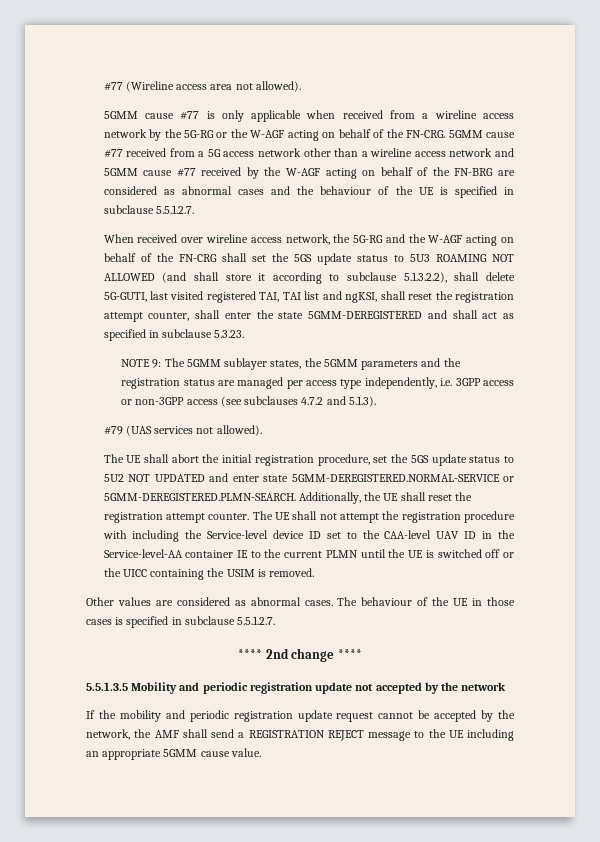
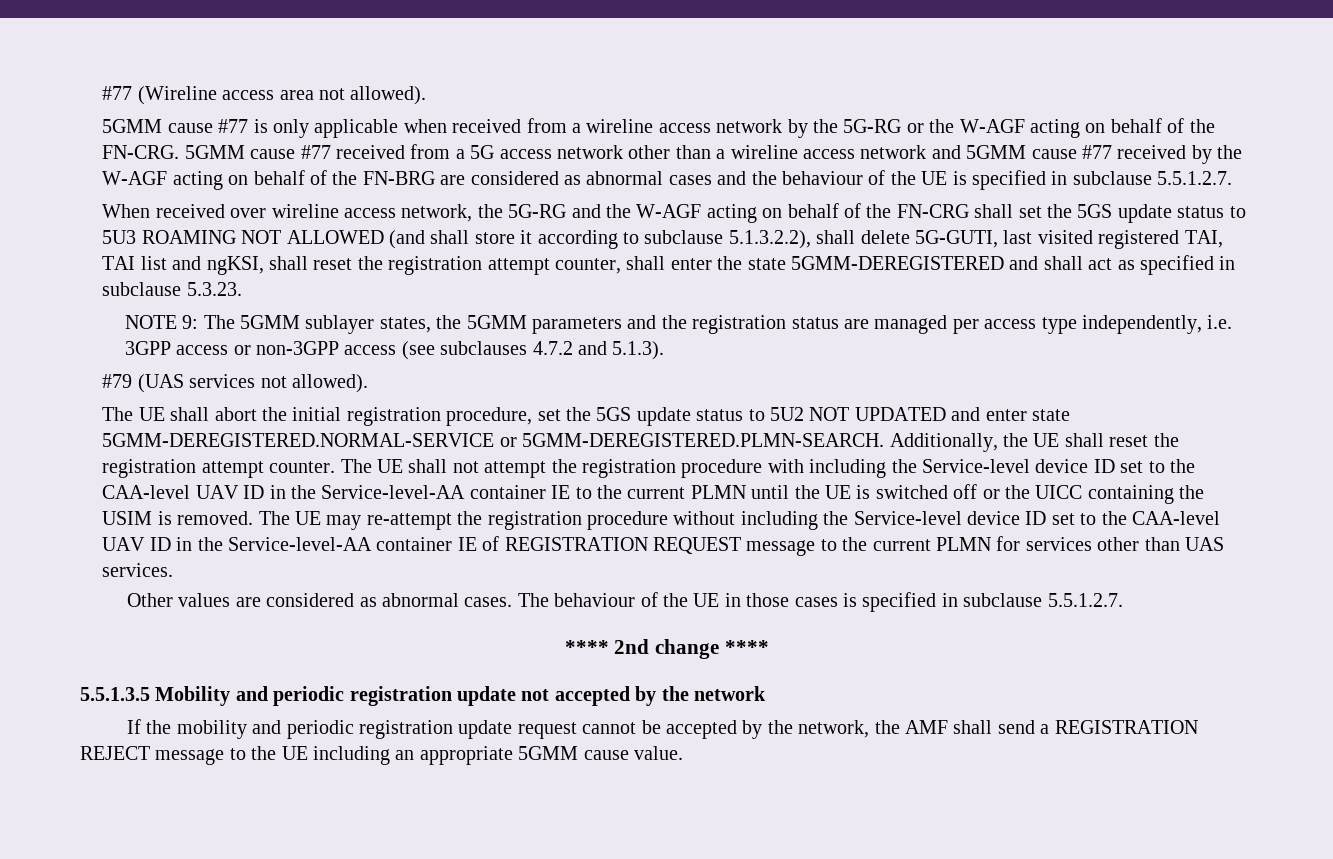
(315, 572) none -> [258,511,1220,530] [102,536,1224,556] [102,563,174,577] The UE may re-attempt the registration procedure without including the Service-level device ID set to the CAA-level UAV ID in the Service-level-AA container IE of REGISTRATION REQUEST message to the current PLMN for services other than UAS services.

